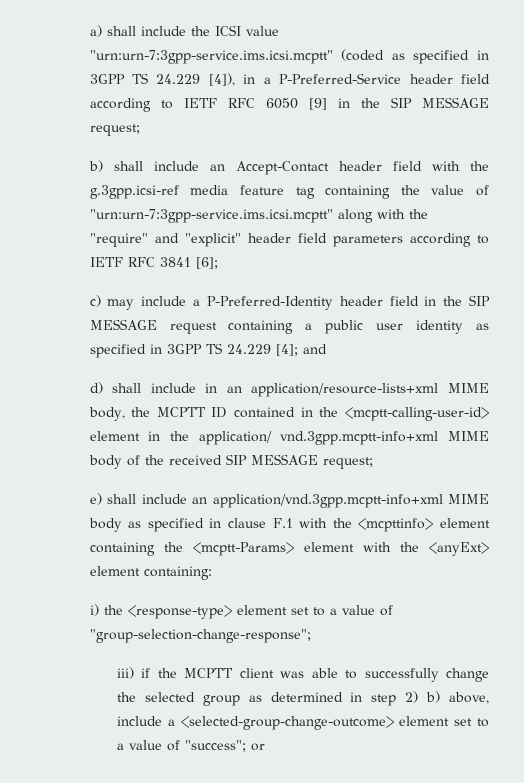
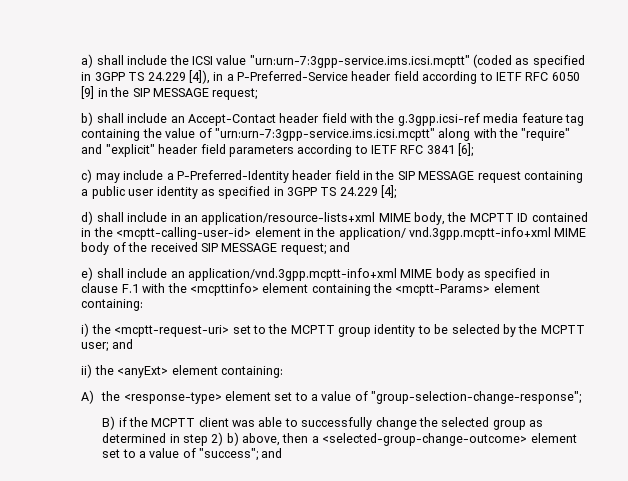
[302,344,327,354] and -> (397, 192) none
(373, 463) none -> [329,242,351,252] and
[362,542,391,552] with -> [81,299,144,311] [81,323,585,337] [81,339,133,352] [81,364,93,378] containing: // i) the <mcptt-request-uri> set to the MCPTT group identity to be selected by the MCPTT user; and // ii)
[89,604,99,616] i) -> [81,390,95,404] A)
[116,667,134,679] iii) -> [102,416,116,430] B)
[116,716,162,726] include -> [282,433,309,443] then
[250,743,265,751] or -> [261,448,283,458] and

